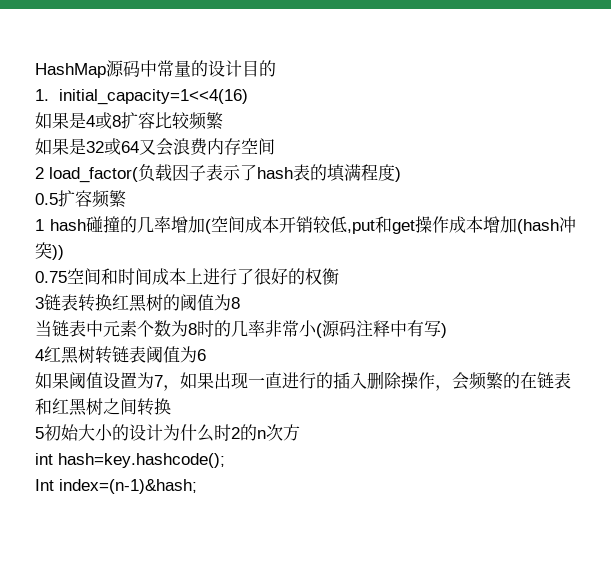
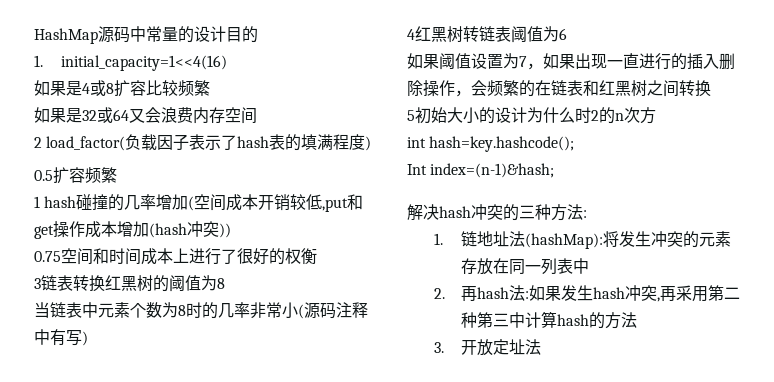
(197, 486) none -> [407,204,587,221] [433,231,731,249] [460,258,589,275] [433,285,740,302] [460,311,637,329] [433,339,541,356] // 解决hash冲突的三种方法: // 1.链地址法(hashMap):将发生冲突的元素存放在同一列表中 // 2.再hash法:如果发生hash冲突,再采用第二种第三中计算hash的方法 // 3.开放定址法

